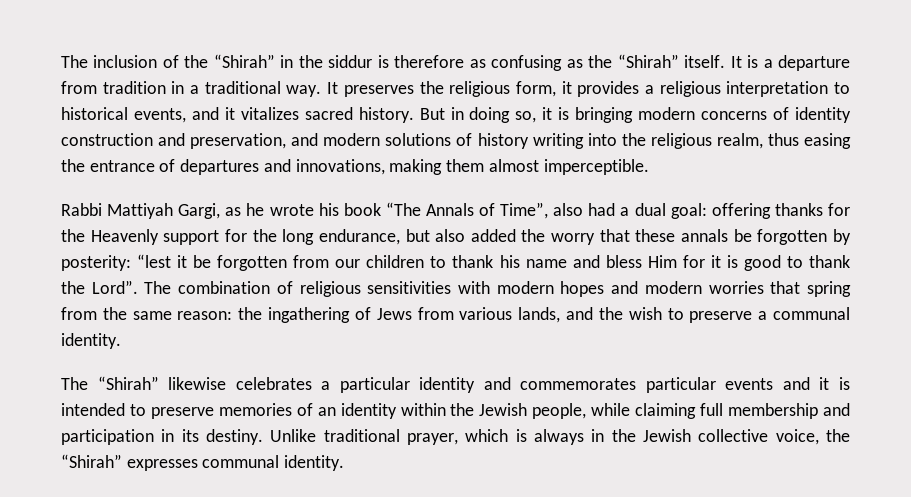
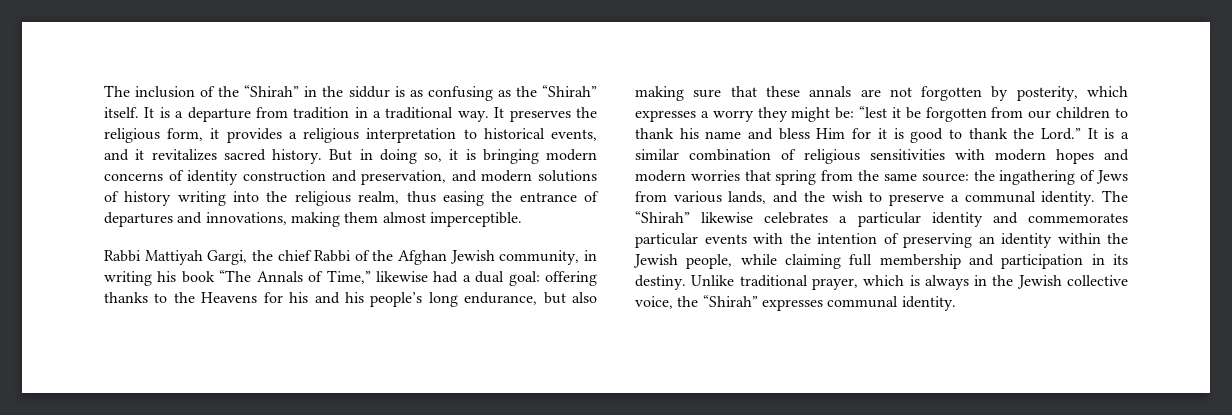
[394,55,465,68] therefore -> (405, 91) none
[240,107,299,120] vitalizes -> [151,149,217,161] revitalizes
[225,203,314,216] as he wrote -> [251,250,597,265] [104,271,152,286] the chief Rabbi of the Afghan Jewish community, in writing
[500,202,584,219] Time”, also -> [326,270,428,284] Time,” likewise
[827,203,850,216] [61,229,851,245] [61,255,131,271] for the Heavenly support for the long endurance, but also added the worry that these annals be forgotten by posterity: -> [154,292,597,307] [635,86,1128,101] [635,107,855,122] to the Heavens for his and his people’s long endurance, but also making sure that these annals are not forgotten by posterity, which expresses a worry they might be:
[91,280,172,294] Lord”. The -> [1040,128,1129,140] [635,149,679,160] Lord.” It is a similar
[177,311,233,320] reason: -> [921,173,969,182] source:
(121, 341) // -> (1096, 198) none
[782,377,851,390] [61,403,313,419] and it is intended to preserve memories of -> [753,233,972,248] with the intention of preserving

